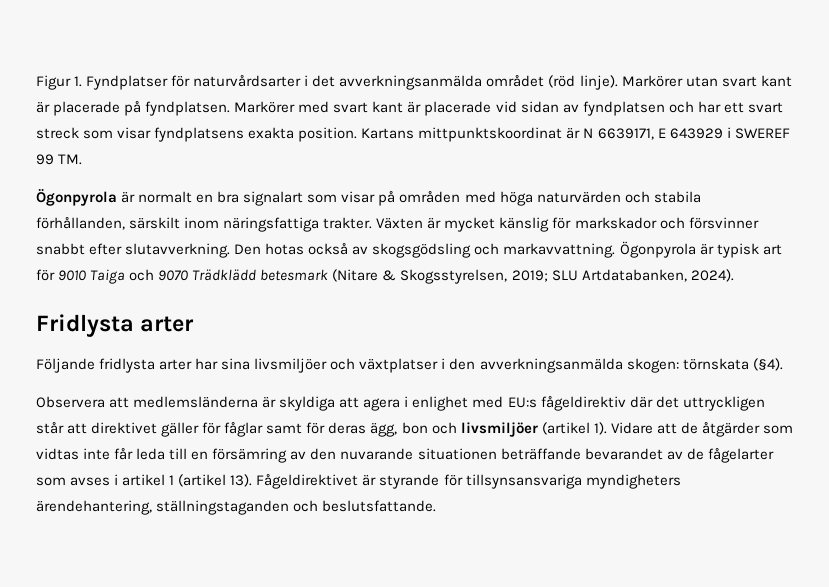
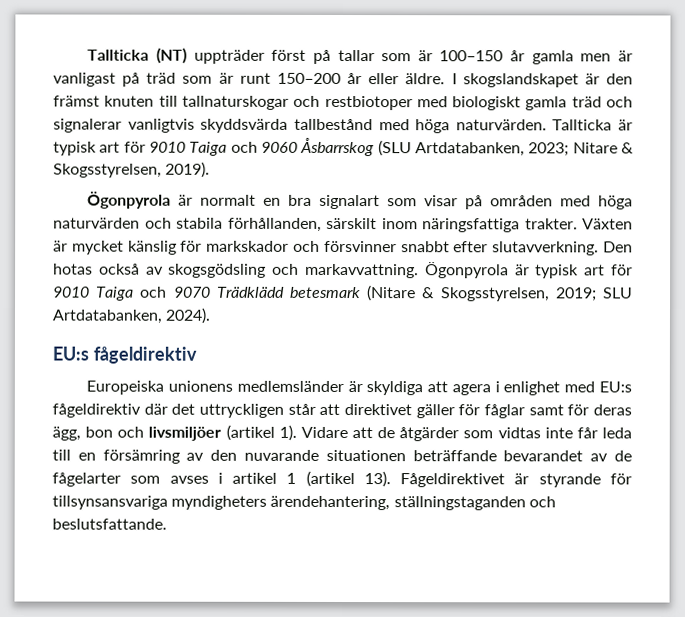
[36,74,792,90] [36,100,783,116] [36,127,790,142] [36,154,83,165] Figur 1. Fyndplatser för naturvårdsarter i det avverkningsanmälda området (röd linje). Markörer utan svart kant är placerade på fyndplatsen. Markörer med svart kant är placerade vid sidan av fyndplatsen och har ett svart streck som visar fyndplatsens exakta position. Kartans mittpunktskoordinat är N 6639171, E 643929 i SWEREF 99 TM. -> [87,47,633,65] [53,72,633,88] [53,95,633,111] [53,118,633,134] [53,137,634,157] [53,161,211,178] Tallticka (NT) uppträder först på tallar som är 100–150 år gamla men är vanligast på träd som är runt 150–200 år eller äldre. I skogslandskapet är den främst knuten till tallnaturskogar och restbiotoper med biologiskt gamla träd och signalerar vanligtvis skyddsvärda tallbestånd med höga naturvärden. Tallticka är typisk art för 9010 Taiga och 9060 Åsbarrskog (SLU Artdatabanken, 2023; Nitare & Skogsstyrelsen, 2019).
[36,314,195,337] [36,358,783,373] [36,396,259,408] Fridlysta arter // Följande fridlysta arter har sina livsmiljöer och växtplatser i den avverkningsanmälda skogen: törnskata (§4). // Observera att medlemsländerna -> [52,346,197,364] [86,380,344,395] EU:s fågeldirektiv // Europeiska unionens medlemsländer

